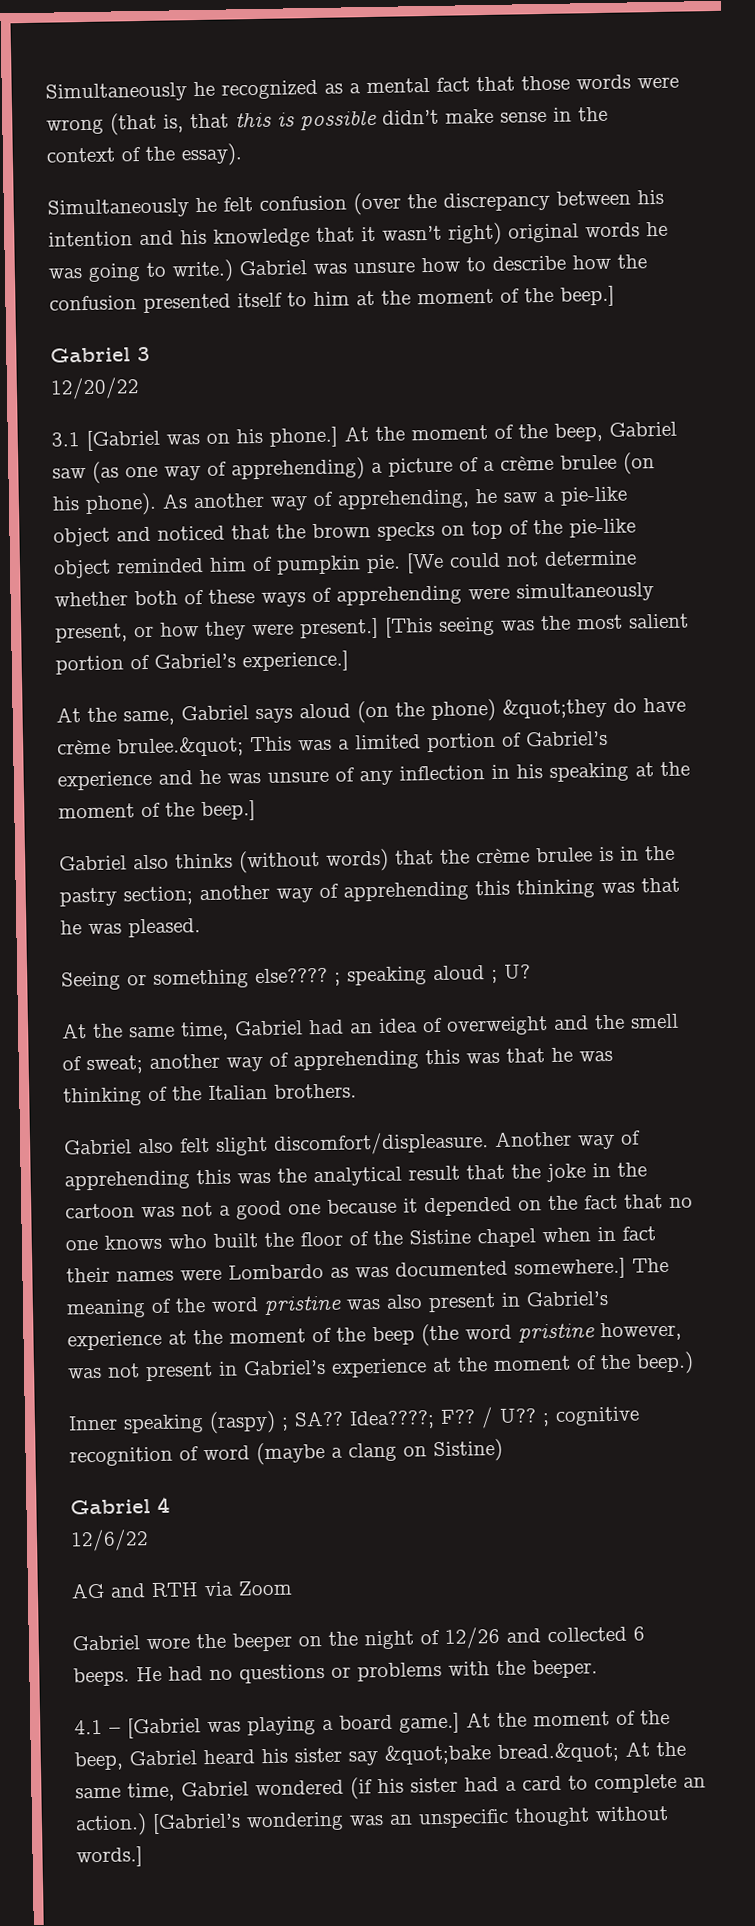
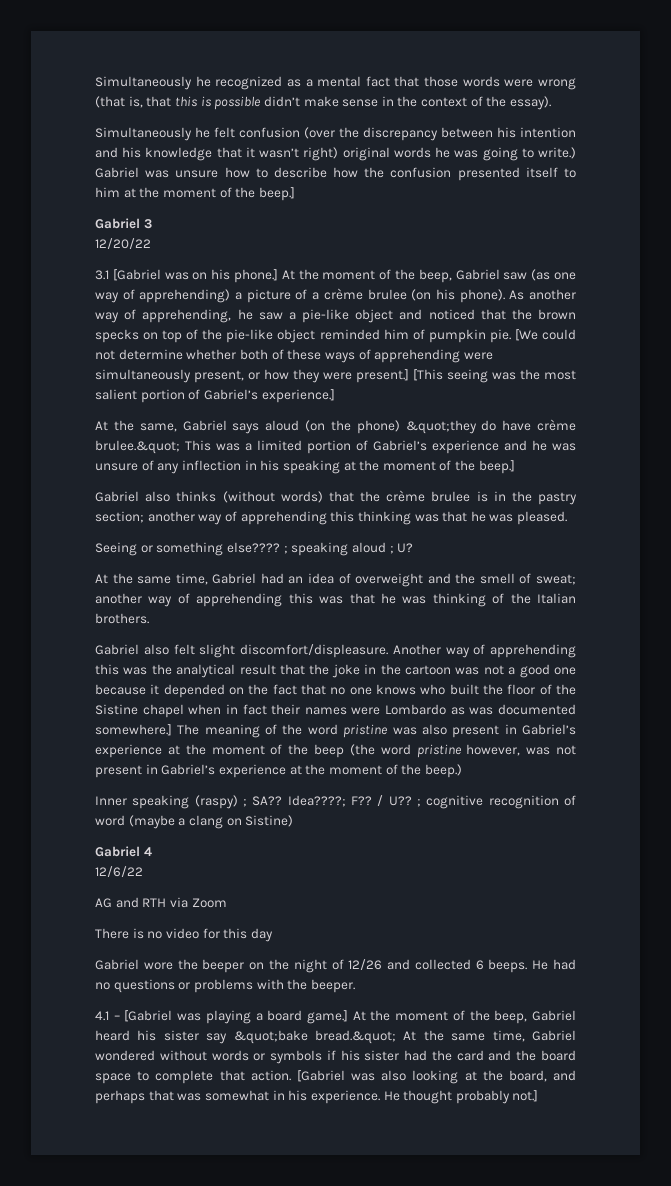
(293, 1588) none -> [95,928,273,942] // There is no video for this day
[350,1773,706,1800] [75,1806,669,1837] [76,1846,143,1868] (if his sister had a card to complete an action.) [Gabriel’s wondering was an unspecific thought without words.] -> [159,1050,576,1064] [95,1070,577,1084] [95,1090,539,1104] without words or symbols if his sister had the card and the board space to complete that action. [Gabriel was also looking at the board, and perhaps that was somewhat in his experience. He thought probably not.]

